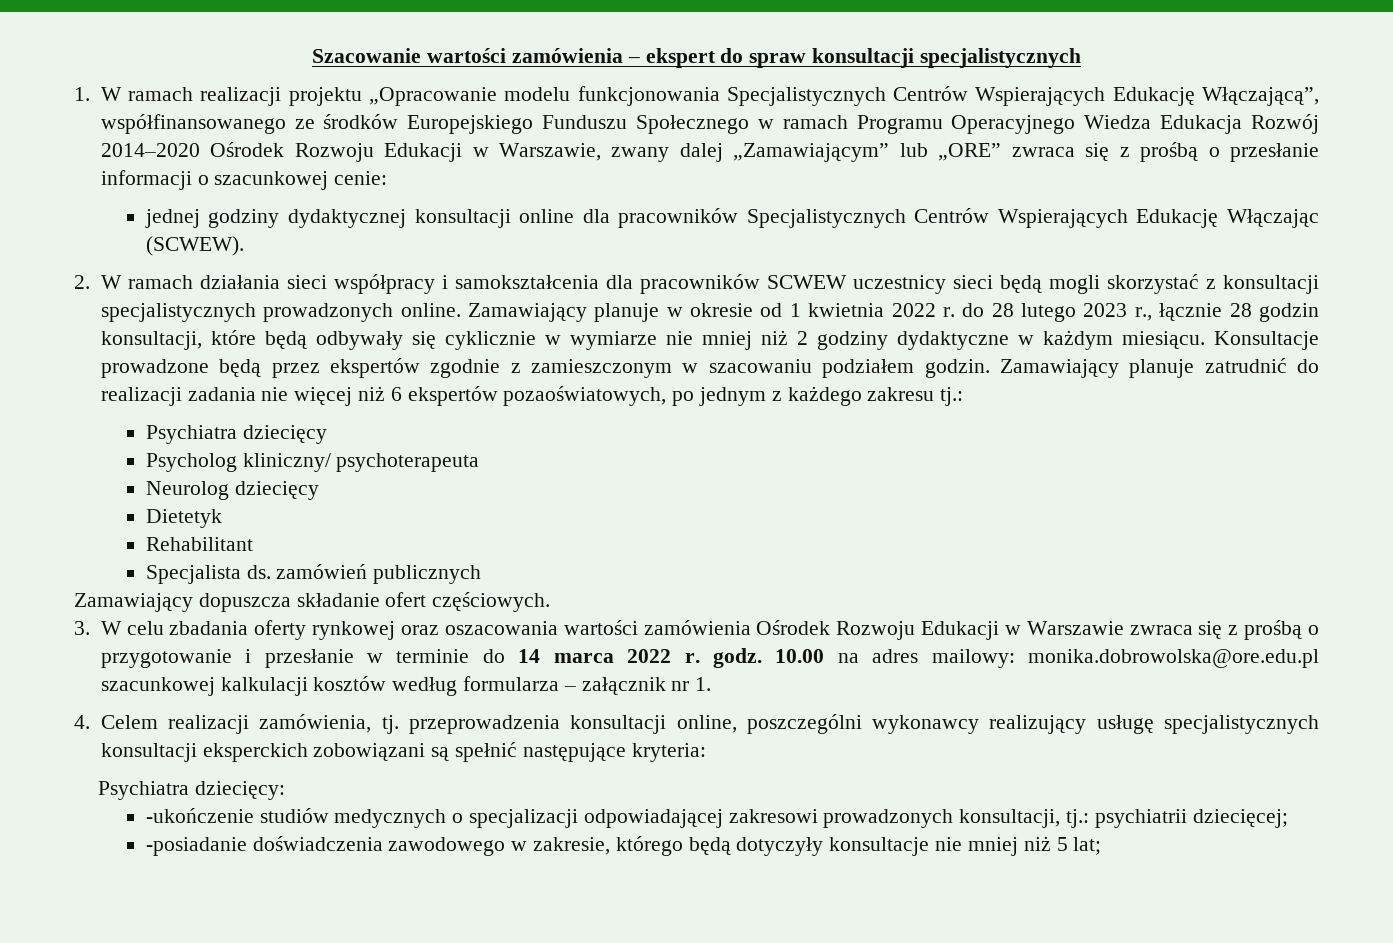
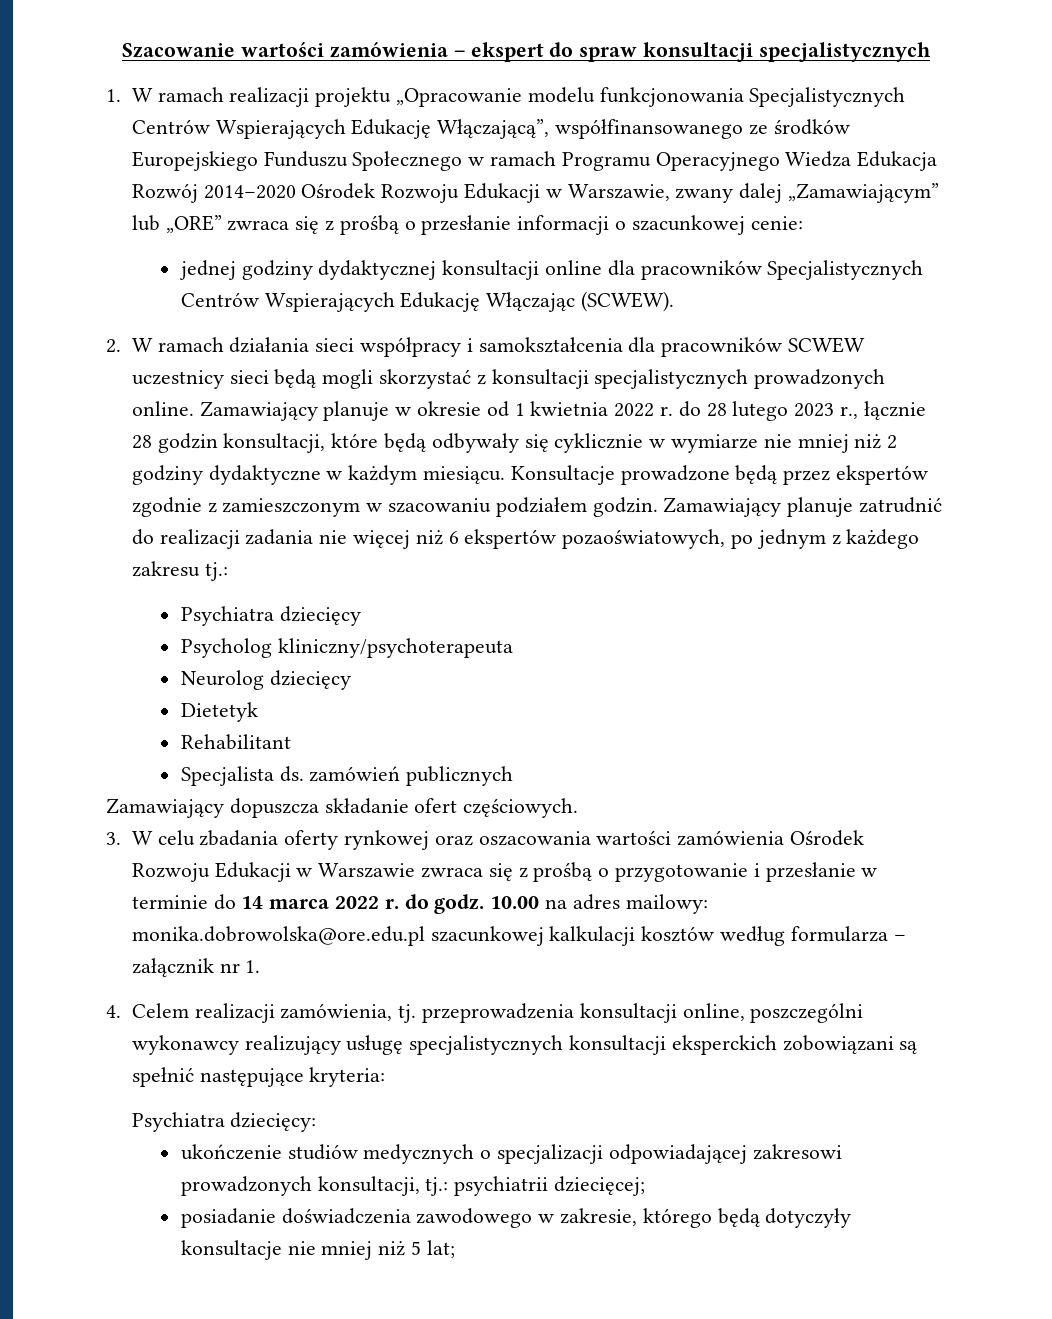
[242,453,480,472] kliniczny/ psychoterapeuta -> [277,638,513,658] kliniczny/psychoterapeuta
(700, 658) none -> [404,894,429,909] do
[145,808,254,823] -ukończenie -> [180,1144,282,1160] ukończenie
[145,837,247,856] -posiadanie -> [180,1208,276,1228] posiadanie

